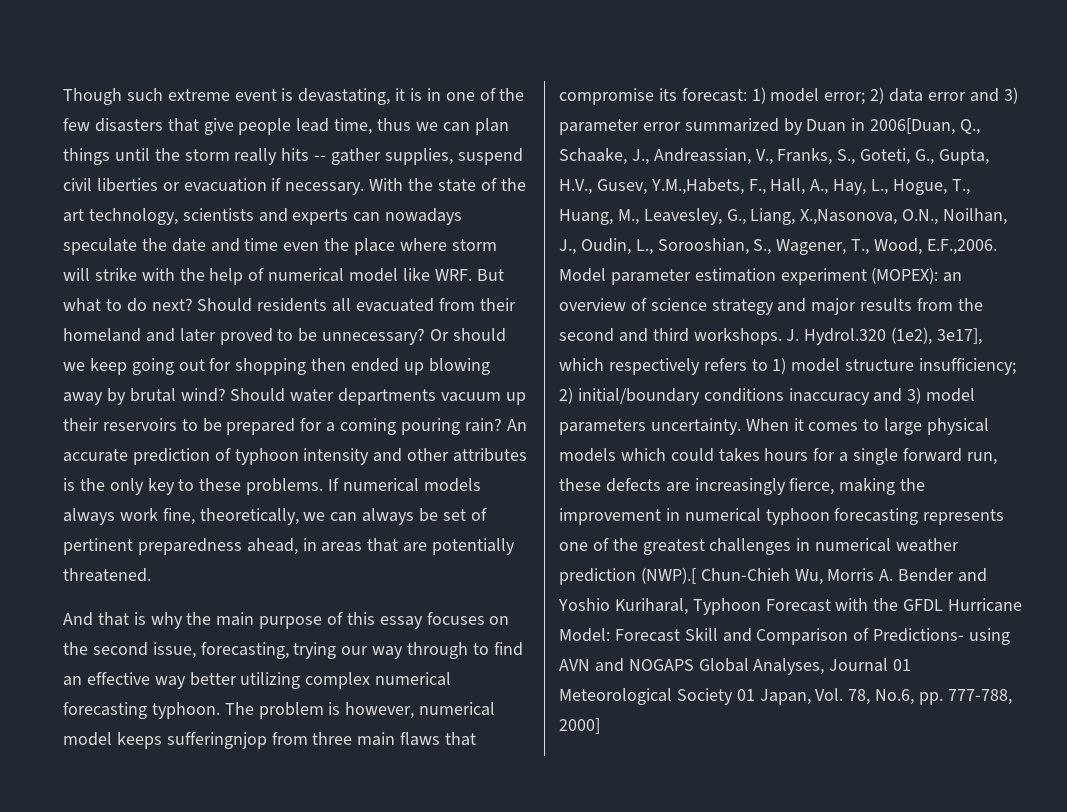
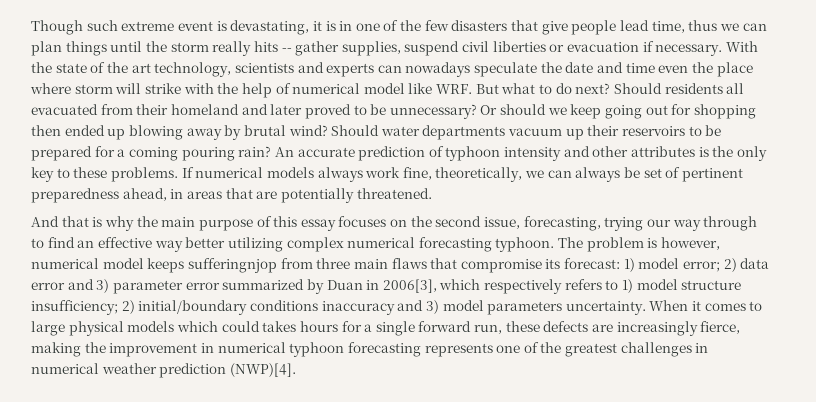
[870,118,981,135] [559,148,989,165] [559,178,970,195] [559,208,1008,225] [559,238,997,255] [559,267,963,285] [559,298,983,315] [559,327,983,345] 2006[Duan, Q., Schaake, J., Andreassian, V., Franks, S., Goteti, G., Gupta, H.V., Gusev, Y.M.,Habets, F., Hall, A., Hay, L., Hogue, T., Huang, M., Leavesley, G., Liang, X.,Nasonova, O.N., Noilhan, J., Oudin, L., Sorooshian, S., Wagener, T., Wood, E.F.,2006. Model parameter estimation experiment (MOPEX): an overview of science strategy and major results from the second and third workshops. J. Hydrol.320 (1e2), 3e17], -> [382,279,437,293] 2006[3],
[640,567,988,585] [558,598,1023,615] [559,628,1011,645] [559,658,912,675] [559,688,1012,705] [559,718,600,734] (NWP).[ Chun-Chieh Wu, Morris A. Bender and Yoshio Kuriharal, Typhoon Forecast with the GFDL Hurricane Model: Forecast Skill and Comparison of Predictions- using AVN and NOGAPS Global Analyses, Journal 01 Meteorological Society 01 Japan, Vol. 78, No.6, pp. 777-788, 2000] -> [229,363,296,377] (NWP)[4].

